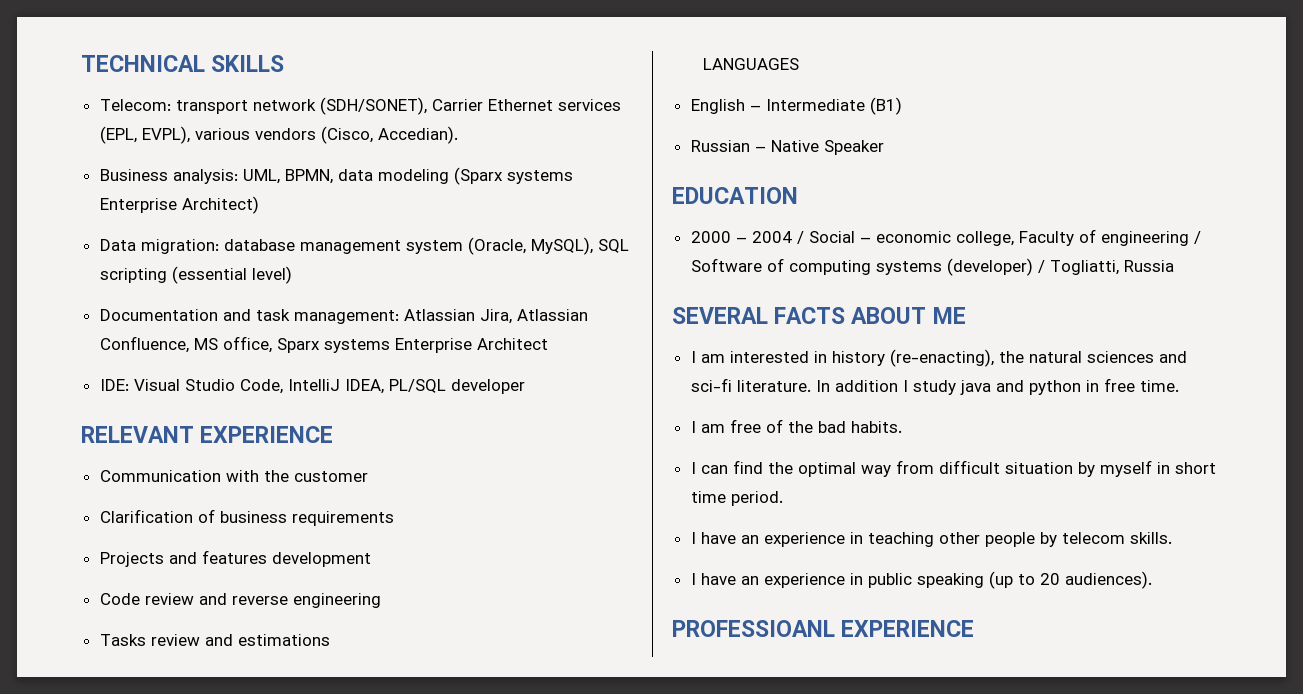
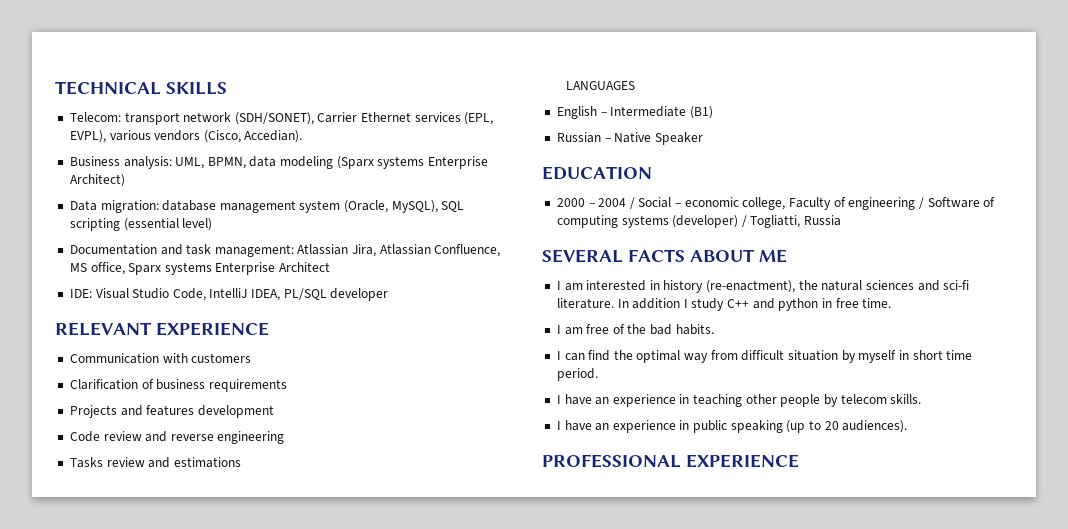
[263,470,368,482] the customer -> [191,353,252,363] customers
[889,349,994,367] (re-enacting), -> [706,280,796,293] (re-enactment),
[959,380,991,395] java -> [727,299,750,308] C++
[672,620,835,637] PROFESSIOANL -> [542,454,681,468] PROFESSIONAL

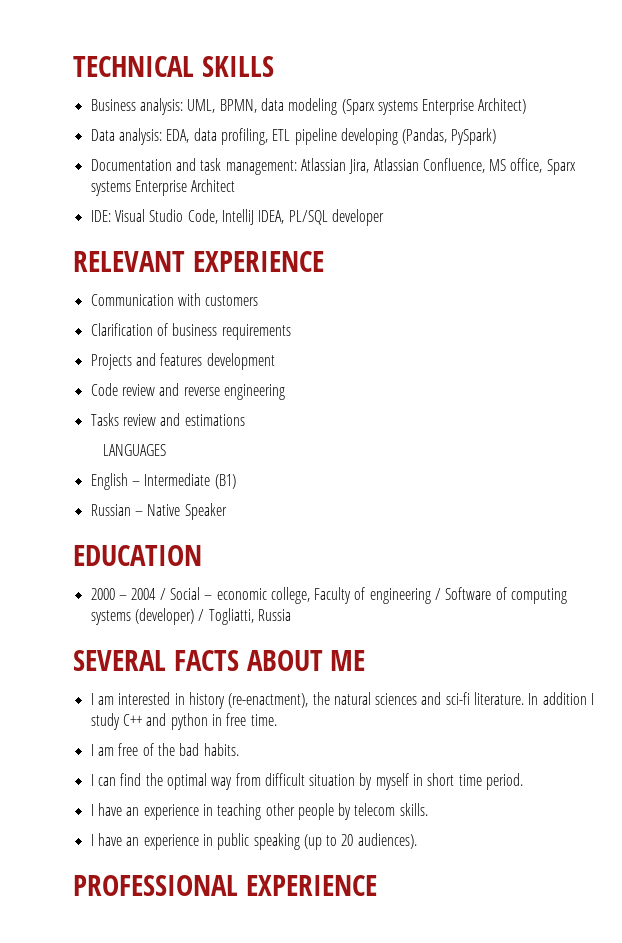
[69,112,494,125] [69,130,303,143] // Telecom: transport network (SDH/SONET), Carrier Ethernet services (EPL, EVPL), various vendors (Cisco, Accedian). -> (274, 66) none
[100,200,465,213] [69,218,213,231] migration: database management system (Oracle, MySQL), SQL scripting (essential level) -> [118,128,497,145] analysis: EDA, data profiling, ETL pipeline developing (Pandas, PySpark)

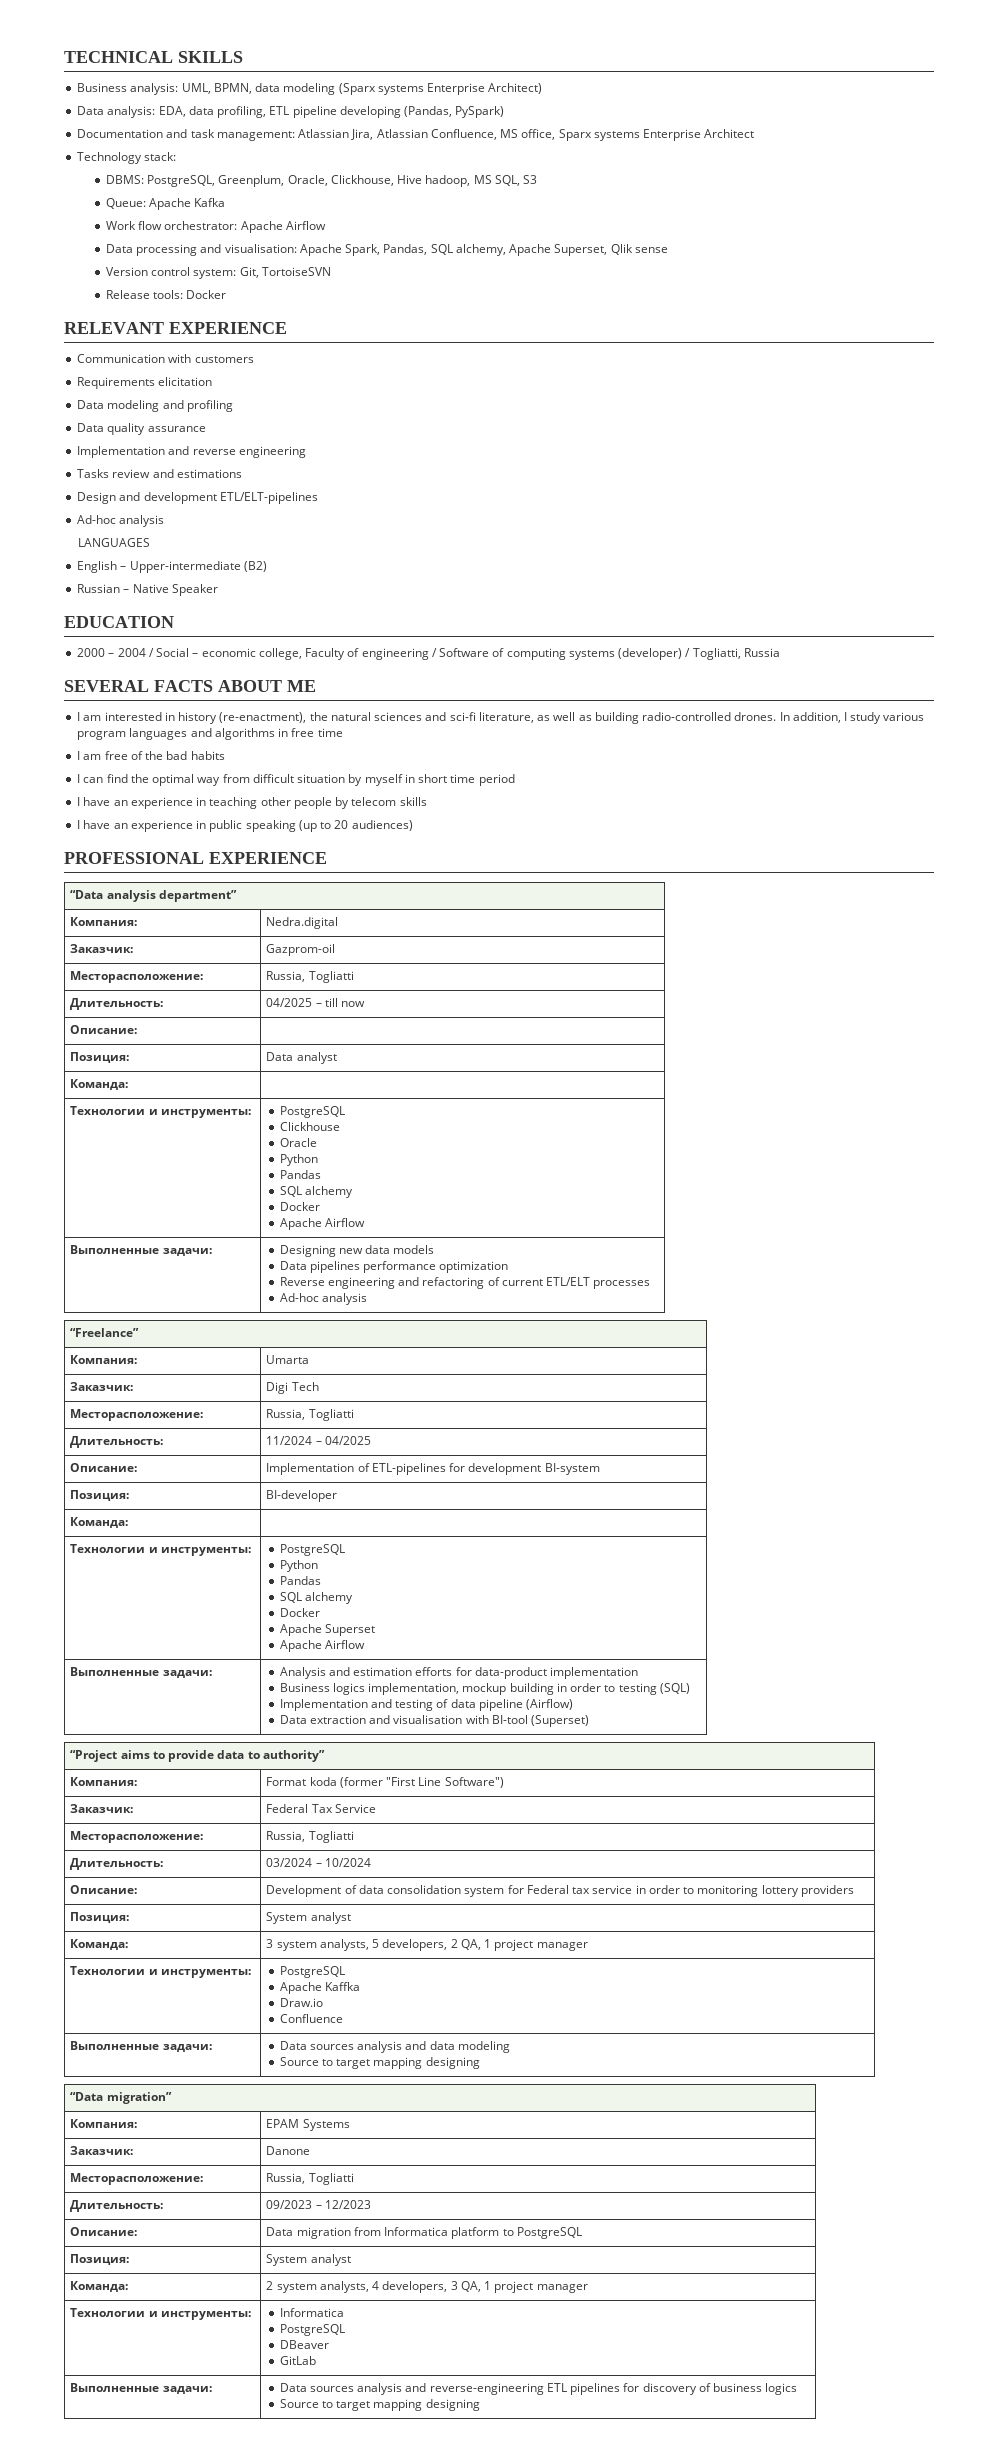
[90,209,384,226] IDE: Visual Studio Code, IntelliJ IDEA, PL/SQL developer -> [77,152,177,164] [105,175,538,187] [105,198,226,210] [105,221,326,233] [105,244,668,256] [105,267,331,279] [105,290,227,299] Technology stack: // DBMS: PostgreSQL, Greenplum, Oracle, Clickhouse, Hive hadoop, MS SQL, S3 // Queue: Apache Kafka // Work flow orchestrator: Apache Airflow // Data processing and visualisation: Apache Spark, Pandas, SQL alchemy, Apache Superset, Qlik sense // Version control system: Git, TortoiseSVN // Release tools: Docker
[90,323,291,340] [90,353,275,370] [90,383,155,396] Clarification of business requirements // Projects and features development // Code review -> [77,377,213,389] [77,400,233,412] [77,423,206,435] [77,446,166,458] Requirements elicitation // Data modeling and profiling // Data quality assurance // Implementation
(245, 420) none -> [77,492,318,504] [77,515,165,527] // Design and development ETL/ELT-pipelines // Ad-hoc analysis
[144,473,236,489] Intermediate (B1) -> [129,561,267,573] Upper-intermediate (B2)
[474,692,595,705] [90,713,208,730] literature. In addition I study C++ and python -> [478,712,925,724] [77,728,275,740] literature, as well as building radio-controlled drones. In addition, I study various program languages and algorithms
[250,714,277,726] time. -> [317,728,343,737] time
[203,743,239,756] habits. -> [190,751,225,760] habits
[486,773,524,790] period. -> [478,774,515,786] period
[399,803,428,816] skills. -> [399,797,427,806] skills
[357,833,417,849] audiences). -> [351,820,413,831] audiences)
(377, 885) none -> [70,890,237,902] [70,917,138,926] [266,917,339,929] [70,944,134,953] [266,944,336,956] [70,971,204,983] [266,971,354,983] [70,998,164,1010] [266,998,366,1007] [70,1025,138,1034] [70,1052,130,1063] [266,1052,337,1064] [70,1079,129,1090] [70,1106,251,1118] [279,1106,345,1118] [279,1122,340,1131] [279,1138,317,1147] [279,1154,318,1166] [279,1170,321,1179] [279,1186,353,1198] [279,1202,320,1211] [279,1218,365,1230] [70,1245,212,1256] [279,1245,435,1257] [279,1261,509,1273] [279,1277,651,1289] [279,1293,367,1305] [70,1328,140,1337] [70,1355,138,1364] [266,1355,310,1364] [70,1382,134,1391] [266,1382,319,1394] [70,1409,204,1421] [266,1409,354,1421] [70,1436,164,1448] [266,1436,371,1445] [70,1463,138,1472] [266,1463,600,1475] [70,1490,130,1501] [266,1490,338,1502] [70,1517,129,1528] [70,1544,251,1556] [279,1544,345,1556] [279,1560,318,1572] [279,1576,321,1585] [279,1592,353,1604] [279,1608,320,1617] [279,1624,375,1636] [279,1640,365,1652] [70,1667,212,1678] [279,1667,639,1679] [279,1683,690,1695] [279,1699,574,1711] [279,1715,590,1727] [70,1750,325,1762] [70,1777,138,1786] [266,1777,504,1788] [70,1804,134,1813] [266,1804,376,1813] [70,1831,204,1843] [266,1831,354,1843] [70,1858,164,1870] [266,1858,371,1867] [70,1885,138,1894] [266,1885,854,1897] [70,1912,130,1923] [266,1912,351,1924] [70,1939,129,1950] [266,1939,588,1951] [70,1966,251,1978] [279,1966,345,1978] [279,1982,360,1994] [279,1998,323,2007] [279,2014,343,2023] [70,2041,212,2052] [279,2041,510,2053] [279,2057,480,2069] [70,2092,172,2104] [70,2119,138,2128] [266,2119,350,2131] [70,2146,134,2155] [266,2146,311,2155] [70,2173,204,2185] [266,2173,354,2185] [70,2200,164,2212] [266,2200,371,2209] [70,2227,138,2236] [266,2227,582,2239] [70,2254,130,2265] [266,2254,351,2266] [70,2281,129,2292] [266,2281,588,2293] [70,2308,251,2320] [279,2308,344,2317] [279,2324,345,2336] [279,2340,329,2349] [279,2356,316,2365] [70,2383,212,2394] [279,2383,798,2395] [279,2399,480,2411] // “Data analysis department” // Компания: | Nedra.digital // Заказчик: | Gazprom-oil // Месторасположение: | Russia, Togliatti // Длительность: | 04/2025 – till now // Описание: | // Позиция: | Data analyst // Команда: | // Технологии и инструменты: | PostgreSQL // Clickhouse // Oracle // Python // Pandas // SQL alchemy // Docker // Apache Airflow // Выполненные задачи: | Designing new data models // Data pipelines performance optimization // Reverse engineering and refactoring of current ETL/ELT processes // Ad-hoc analysis // “Freelance” // Компания: | Umarta // Заказчик: | Digi Tech // Месторасположение: | Russia, Togliatti // Длительность: | 11/2024 – 04/2025 // Описание: | Implementation of ETL-pipelines for development BI-system // Позиция: | BI-developer // Команда: | // Технологии и инструменты: | PostgreSQL // Python // Pandas // SQL alchemy // Docker // Apache Superset // Apache Airflow // Выполненные задачи: | Analysis and estimation efforts for data-product implementation // Business logics implementation, mockup building in order to testing (SQL) // Implementation and testing of data pipeline (Airflow) // Data extraction and visualisation with BI-tool (Superset) // “Project aims to provide data to authority” // Компания: | Format koda (former "First Line Software") // Заказчик: | Federal Tax Service // Месторасположение: | Russia, Togliatti // Длительность: | 03/2024 – 10/2024 // Описание: | Development of data consolidation system for Federal tax service in order to monitoring lottery providers // Позиция: | System analyst // Команда: | 3 system analysts, 5 developers, 2 QA, 1 project manager // Технологии и инструменты: | PostgreSQL // Apache Kaffka // Draw.io // Confluence // Выполненные задачи: | Data sources analysis and data modeling // Source to target mapping designing // “Data migration” // Компания: | EPAM Systems // Заказчик: | Danone // Месторасположение: | Russia, Togliatti // Длительность: | 09/2023 – 12/2023 // Описание: | Data migration from Informatica platform to PostgreSQL // Позиция: | System analyst // Команда: | 2 system analysts, 4 developers, 3 QA, 1 project manager // Технологии и инструменты: | Informatica // PostgreSQL // DBeaver // GitLab // Выполненные задачи: | Data sources analysis and reverse-engineering ETL pipelines for discovery of business logics // Source to target mapping designing

